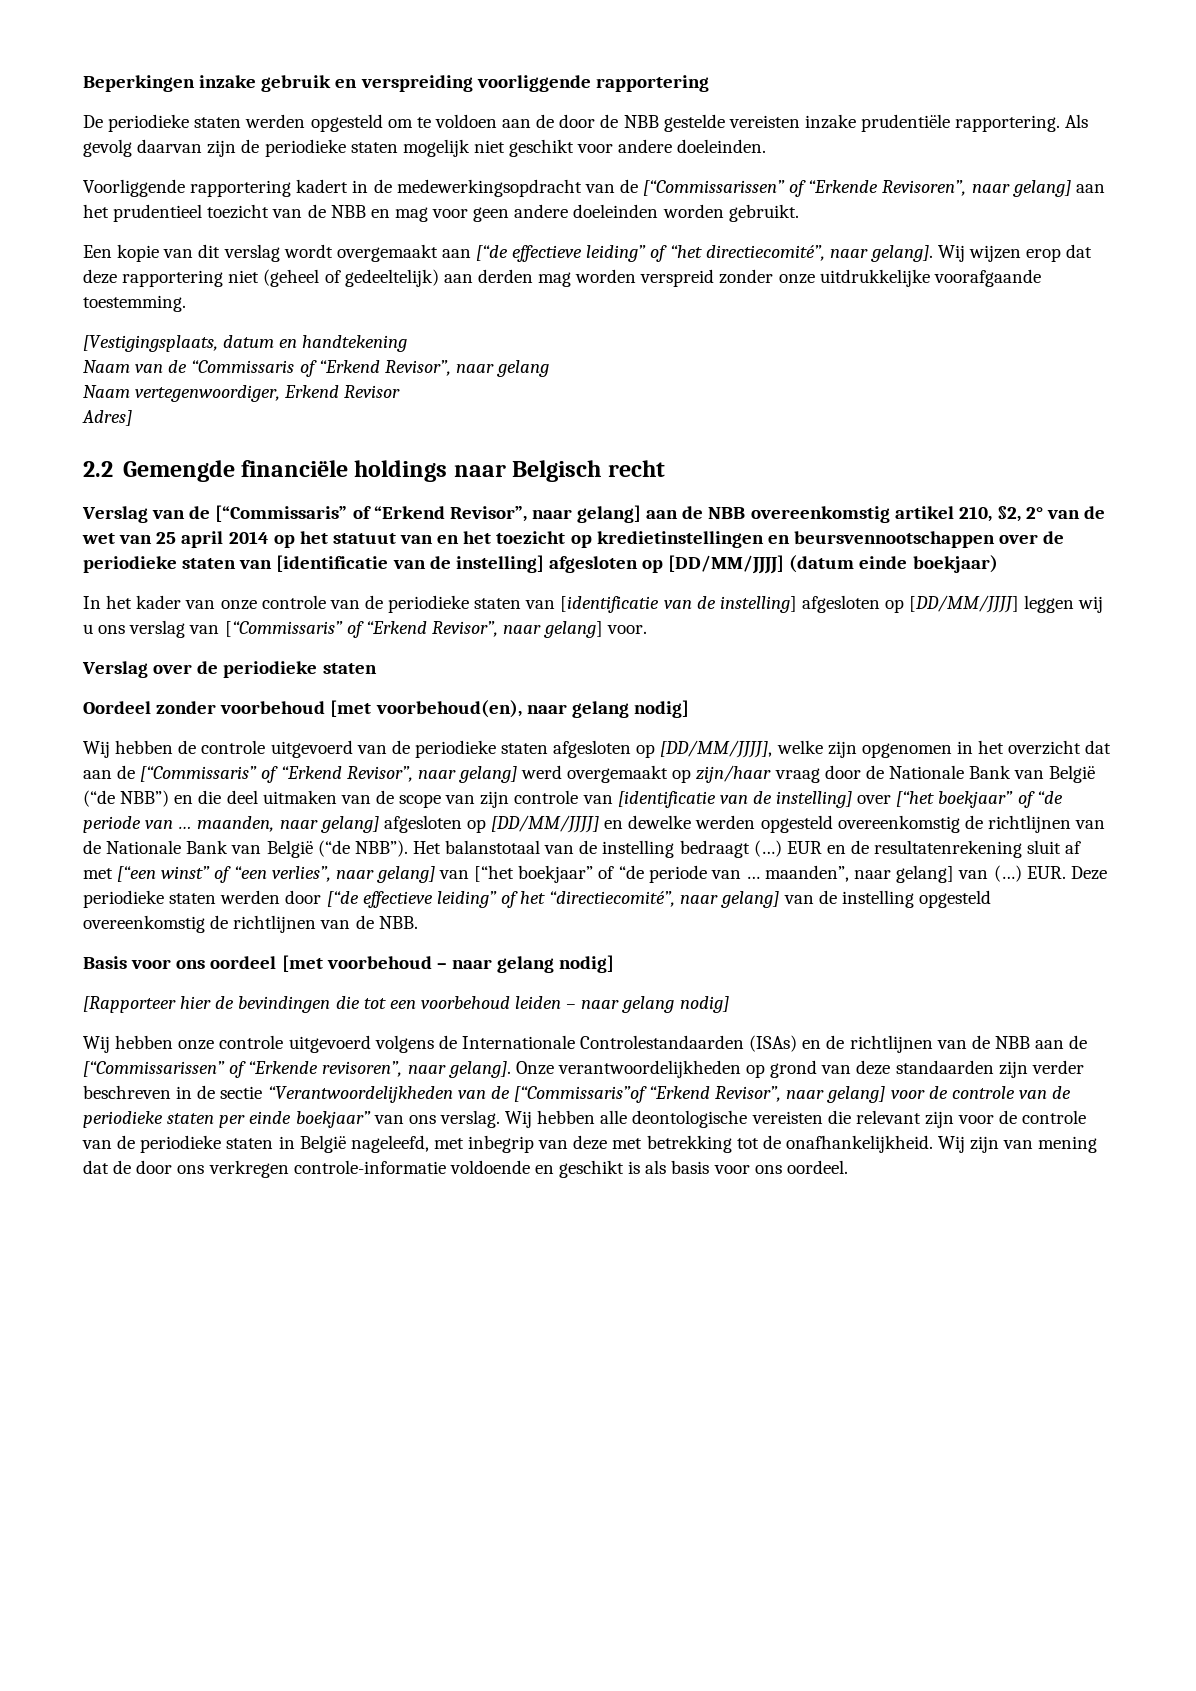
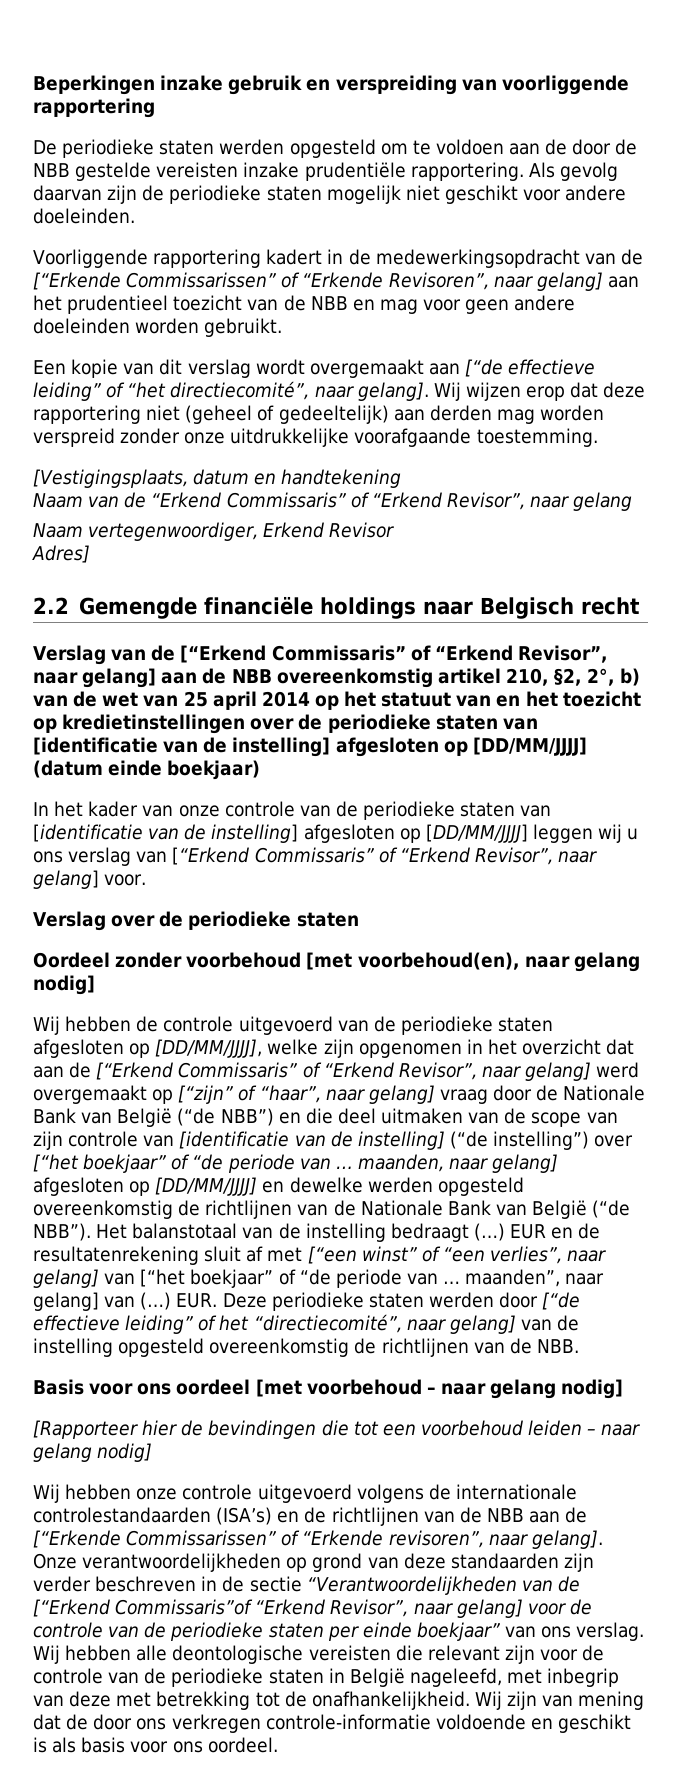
(473, 83) none -> [461,79,497,91] van
[643,180,786,196] [“Commissarissen” -> [33,272,277,290] [“Erkende Commissarissen”
[191,360,295,373] “Commissaris -> [151,492,346,508] “Erkend Commissaris”
[215,505,348,522] [“Commissaris” -> [180,645,406,663] [“Erkend Commissaris”
[1026,507,1044,519] 2° -> [587,668,641,686] 2°, b)
[767,531,995,548] en beursvennootschappen -> (246, 724) none
[224,621,343,637] [“Commissaris” -> [172,847,374,865] [“Erkend Commissaris”
[140,766,258,782] [“Commissaris” -> [96,1062,298,1080] [“Erkend Commissaris”
[696,765,772,783] zijn/haar -> [178,1085,435,1104] [“zijn” of “haar”, naar gelang]
(853, 799) none -> [449,1131,590,1150] (“de instelling”)
[461,1035,798,1052] Internationale Controlestandaarden (ISAs) -> [455,1484,577,1500] [33,1507,273,1525] internationale controlestandaarden (ISA’s)
[83,1061,225,1077] [“Commissarissen” -> [33,1530,277,1548] [“Erkende Commissarissen”
[513,1086,647,1103] [“Commissaris”of -> [33,1599,254,1617] [“Erkend Commissaris”of

